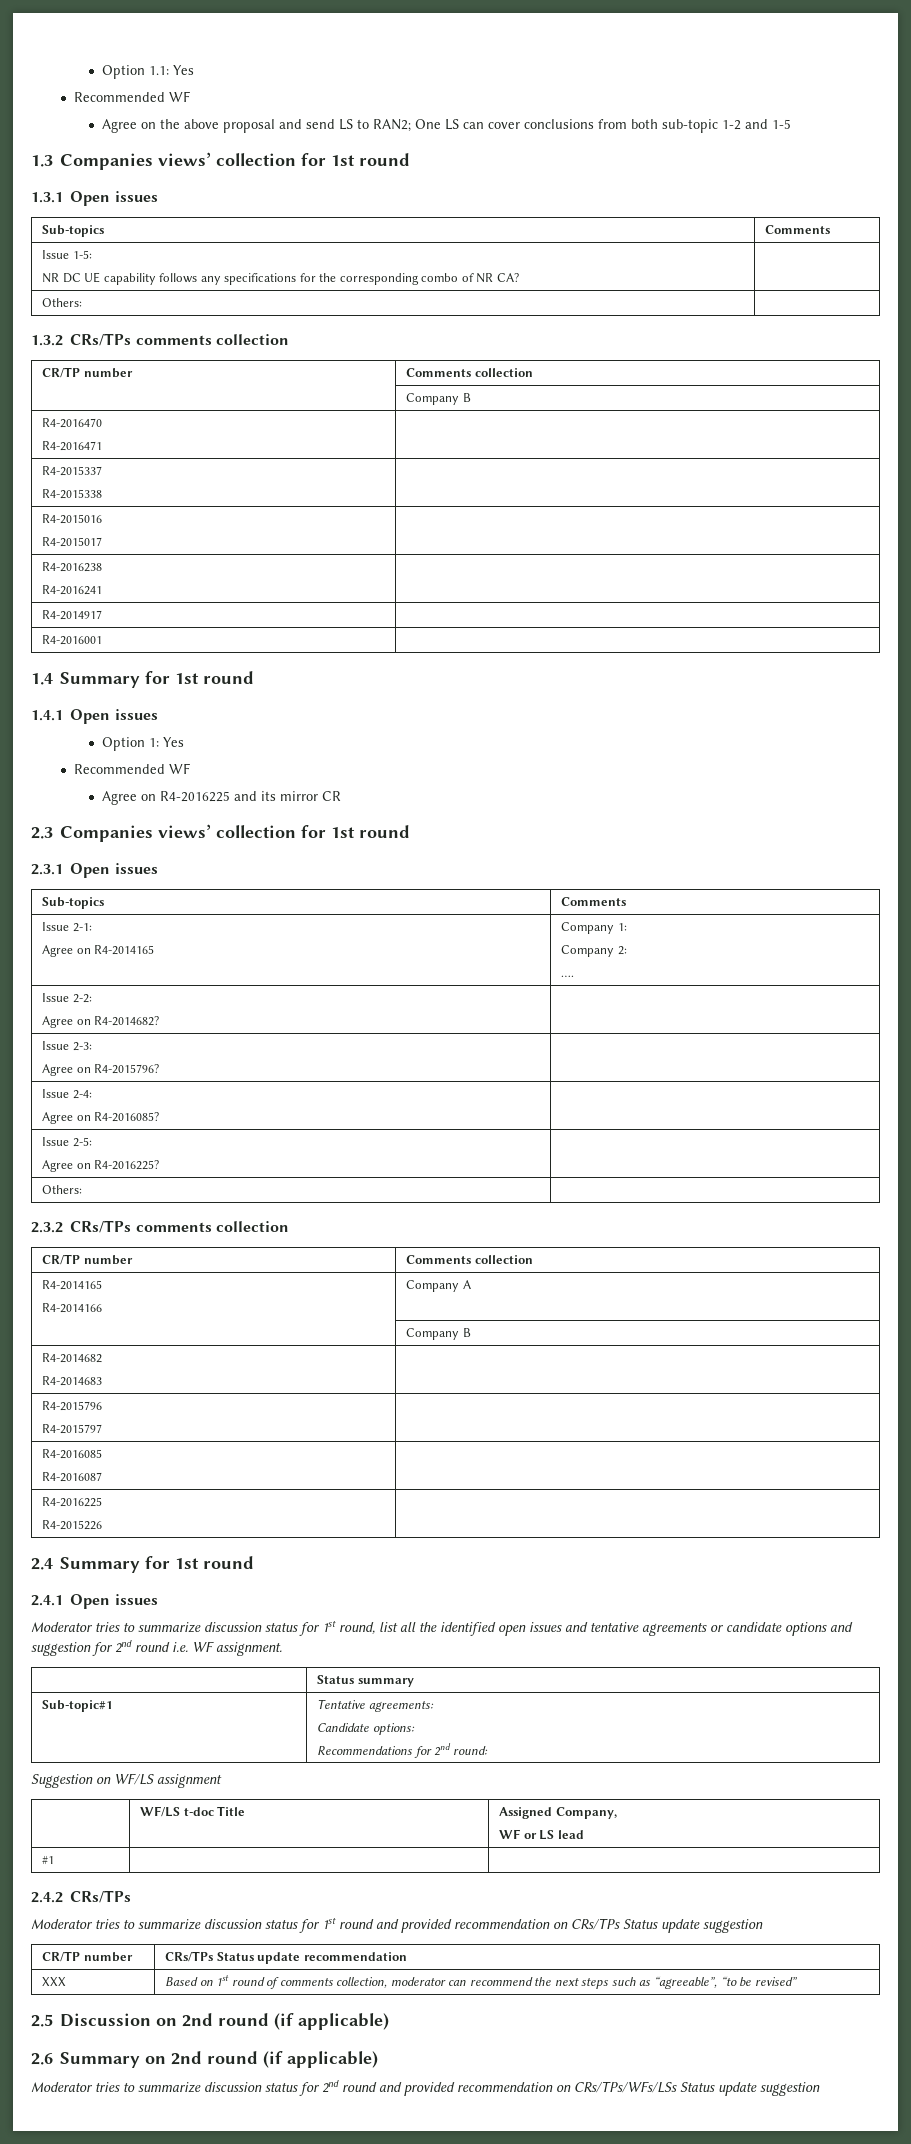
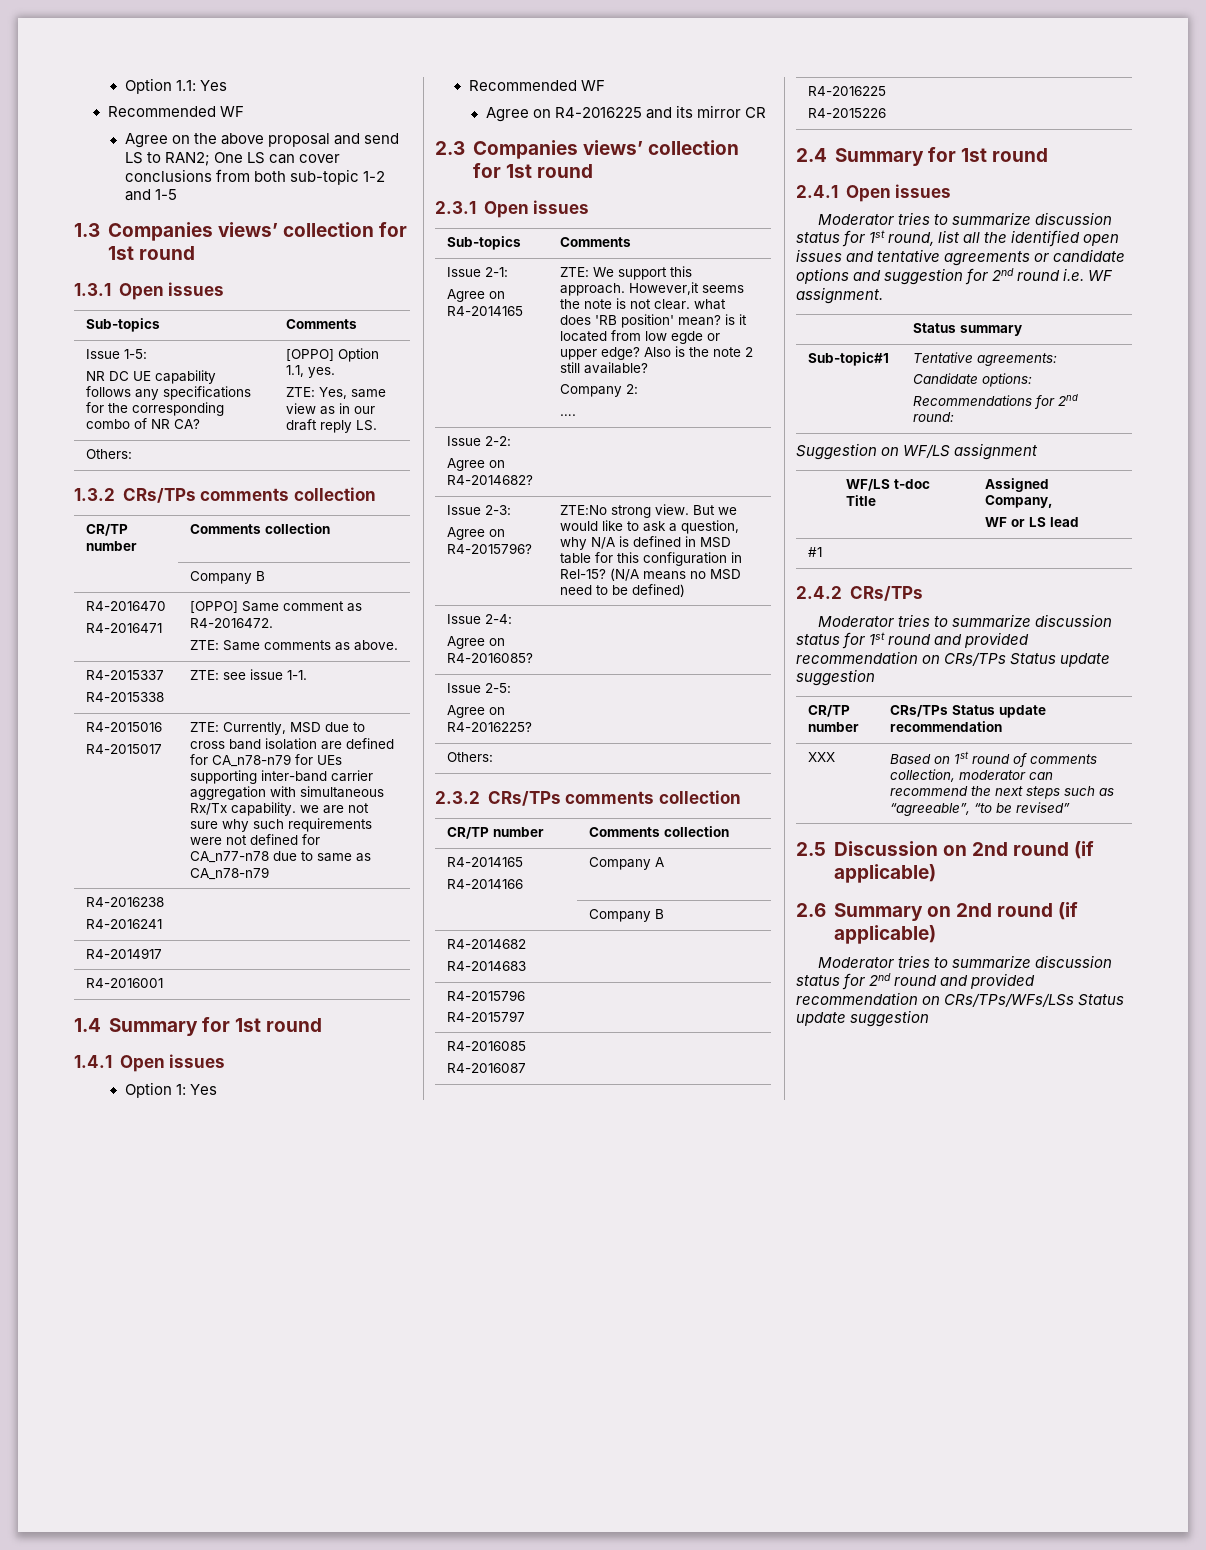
(519, 277) none -> [285,348,379,362] [285,365,335,378] [285,387,386,399] [285,403,375,415] [285,419,377,433] [OPPO] Option 1.1, yes. // ZTE: Yes, same view as in our draft reply LS.
[42,466,103,476] [42,489,103,499] [42,514,103,524] [42,537,103,547] // R4-2015337 // R4-2015338 | // R4-2015016 // R4-2015017 | -> [189,601,362,613] [189,618,273,628] [189,640,398,651] [85,670,164,680] [85,692,164,702] [189,669,307,680] [85,722,162,732] [85,744,162,754] [189,722,365,735] [189,738,394,750] [189,754,342,767] [189,770,373,784] [189,786,384,800] [189,802,369,816] [189,818,372,832] [189,834,320,845] [189,851,371,863] [189,867,269,880] [OPPO] Same comment as R4-2016472. // ZTE: Same comments as above. // R4-2015337 // R4-2015338 | ZTE: see issue 1-1. // R4-2015016 // R4-2015017 | ZTE: Currently, MSD due to cross band isolation are defined for CA_n78-n79 for UEs supporting inter-band carrier aggregation with simultaneous Rx/Tx capability. we are not sure why such requirements were not defined for CA_n77-n78 due to same as CA_n78-n79
[561,922,627,934] Company 1: -> [559,266,692,280] [559,282,744,296] [559,298,726,310] [559,314,747,328] [559,330,720,344] [559,346,753,360] [559,362,648,374] ZTE: We support this approach. However,it seems the note is not clear. what does 'RB position' mean? is it located from low egde or upper edge? Also is the note 2 still available?
(160, 1069) none -> [559,504,737,518] [559,520,739,534] [559,536,731,550] [559,552,742,566] [559,568,741,581] [559,584,685,597] ZTE:No strong view. But we would like to ask a question, why N/A is defined in MSD table for this configuration in Rel-15? (N/A means no MSD need to be defined)

